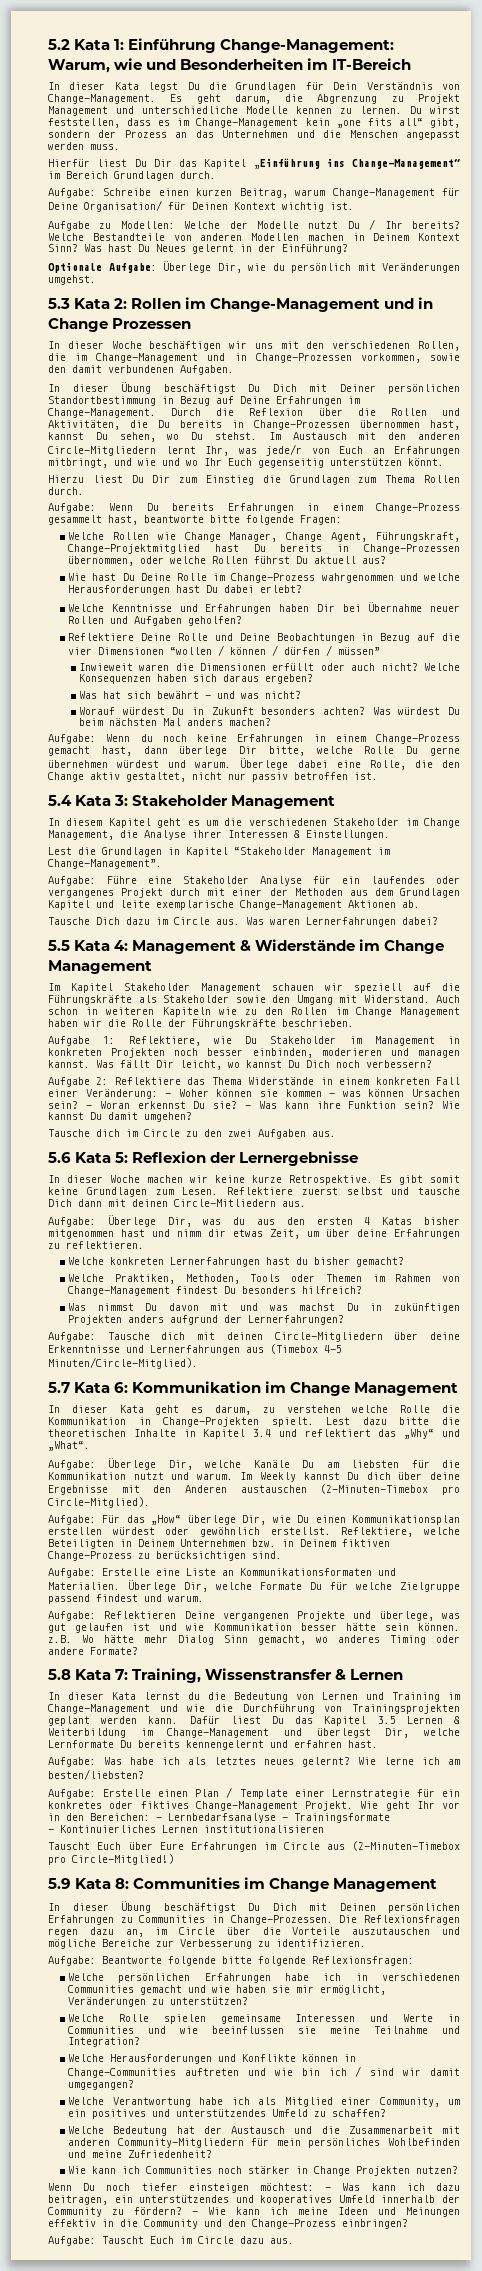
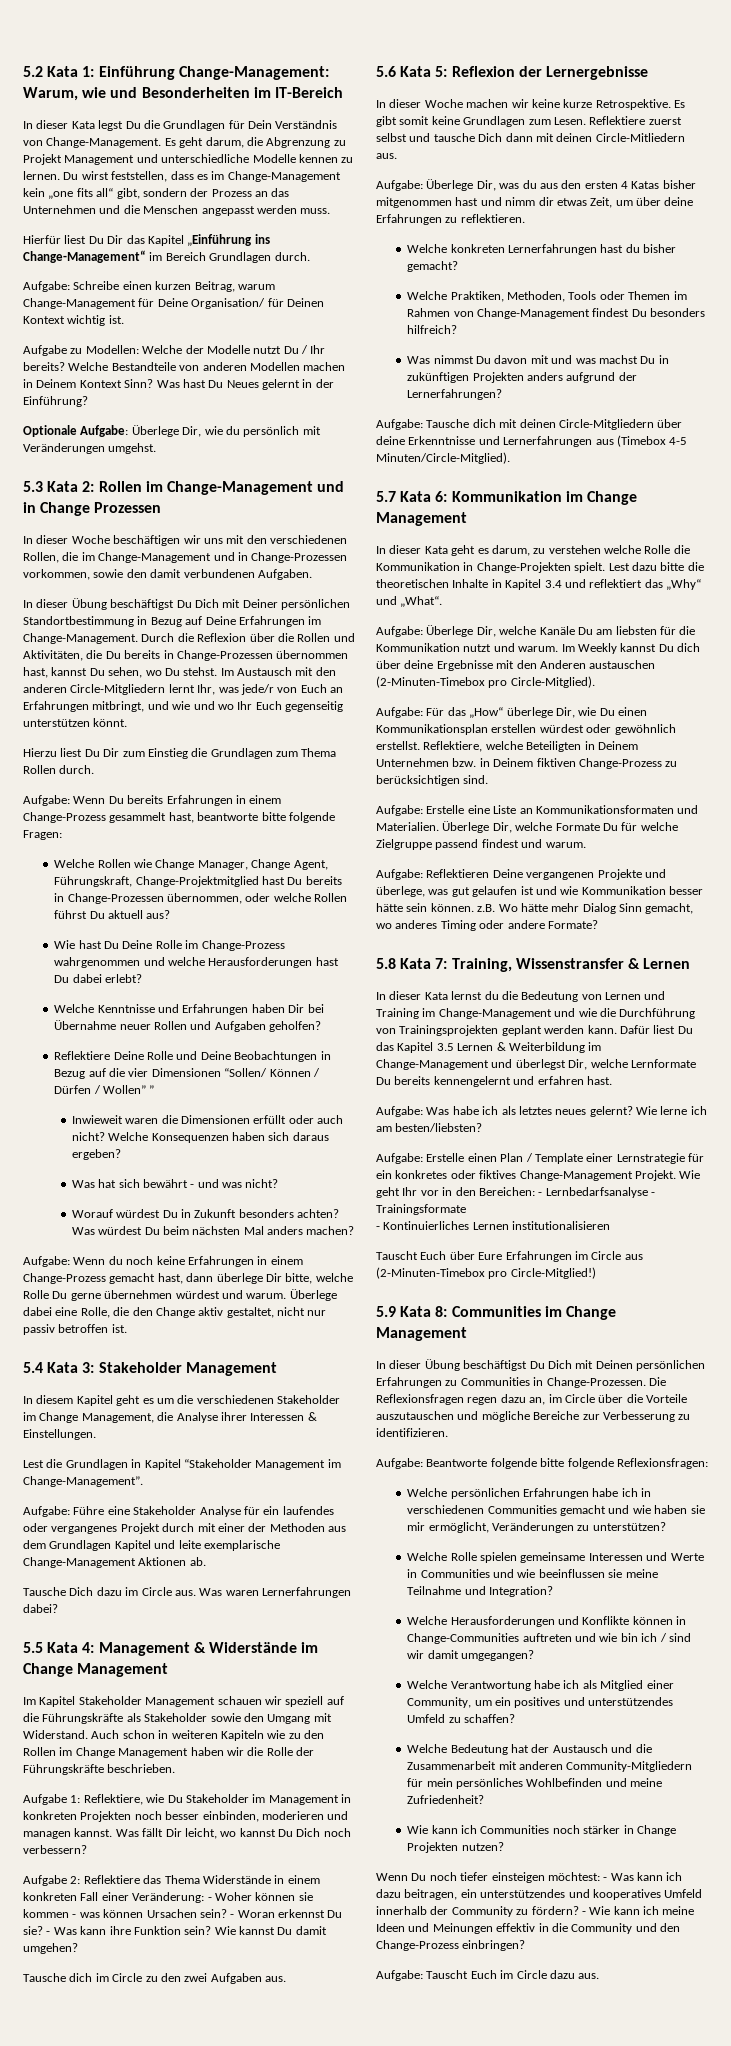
[170,645,381,656] “wollen / können / dürfen / müssen” -> [224,1068,320,1077] [54,1085,155,1094] “Sollen/ Können / Dürfen / Wollen” ”

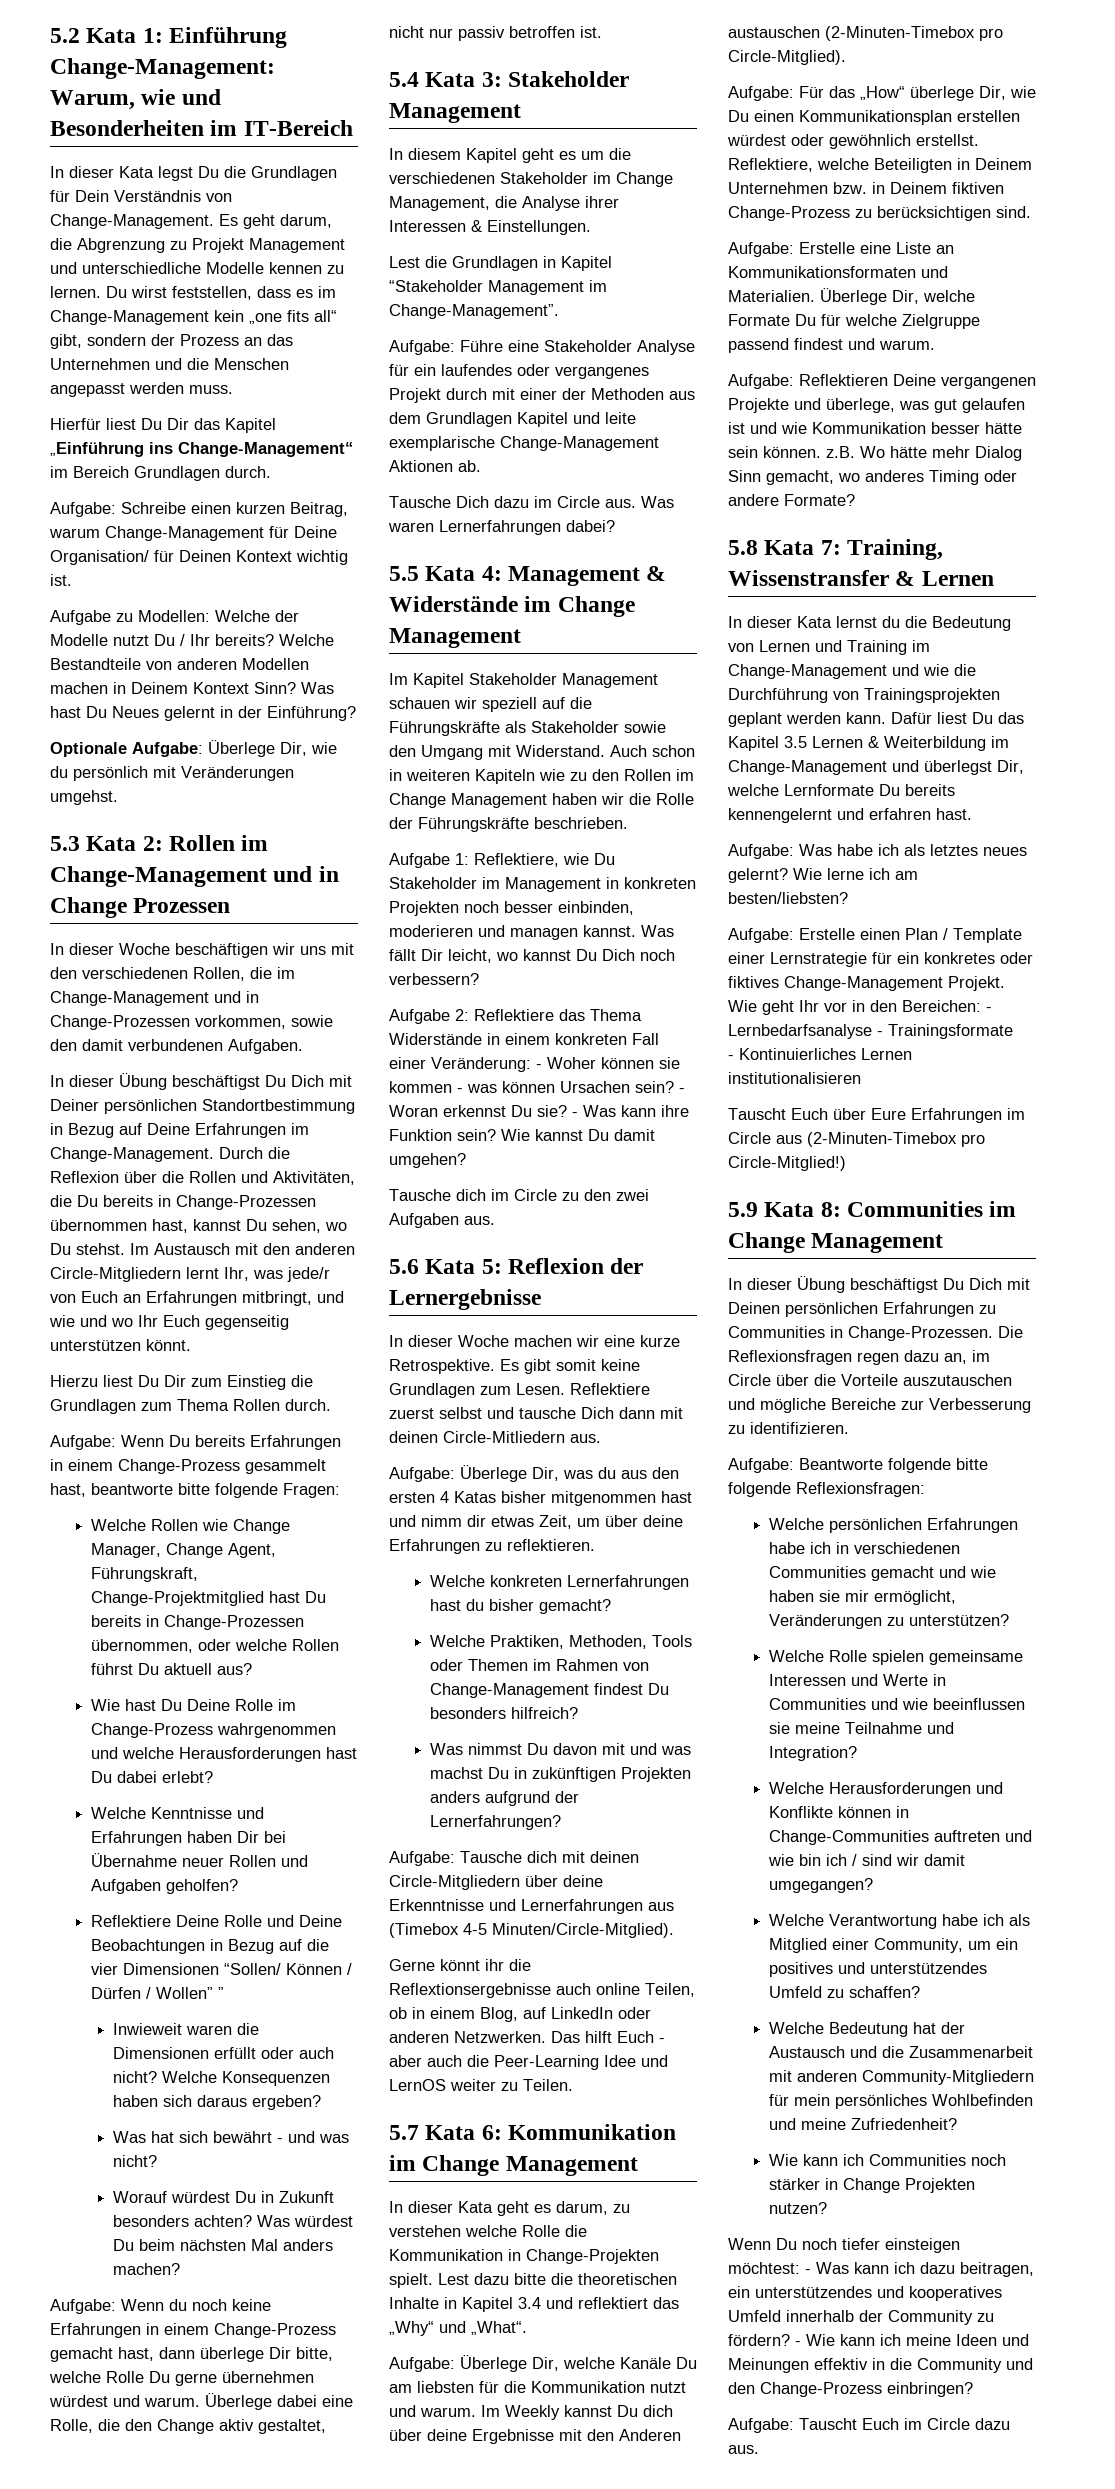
[531,99,560,108] keine -> [604,1335,635,1347] eine
(510, 458) none -> [389,1959,531,1971] [389,1983,695,1998] [389,2007,651,2022] [389,2031,665,2043] [389,2055,668,2070] [389,2079,573,2091] // Gerne könnt ihr die Reflextionsergebnisse auch online Teilen, ob in einem Blog, auf LinkedIn oder anderen Netzwerken. Das hilft Euch - aber auch die Peer-Learning Idee und LernOS weiter zu Teilen.

